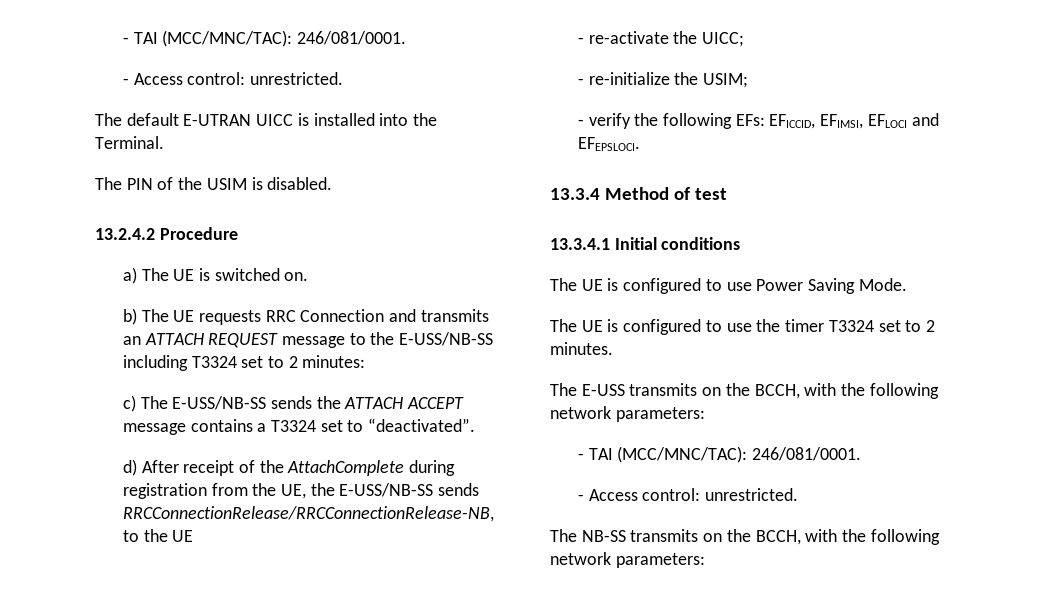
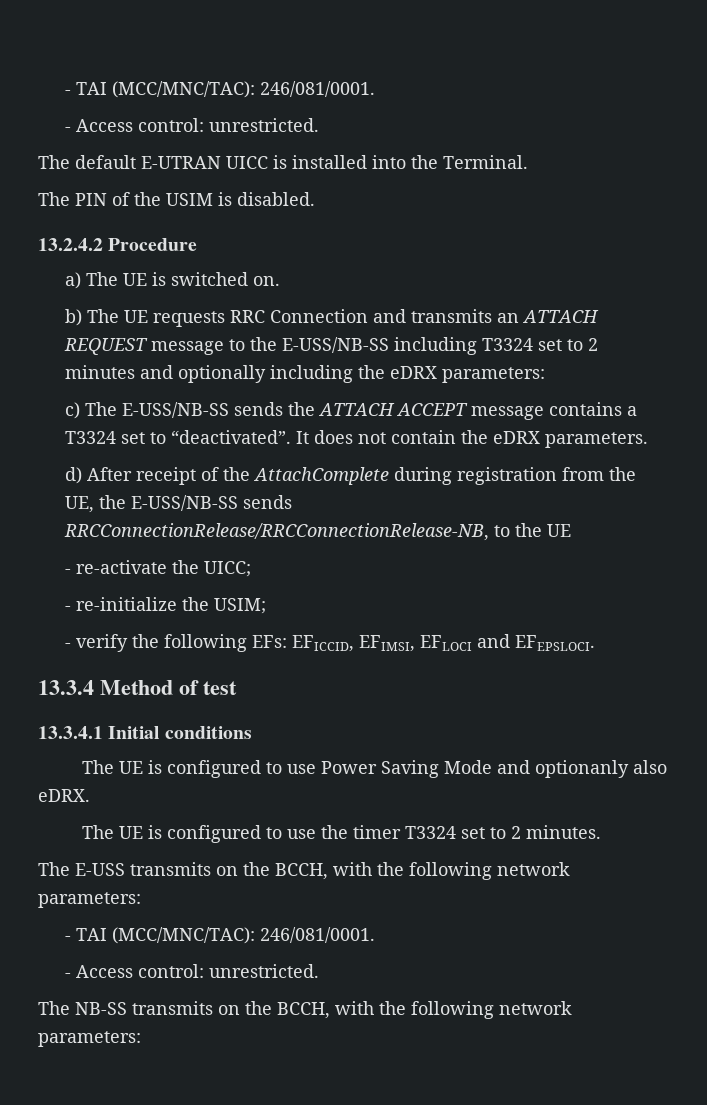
[302,355,366,368] minutes: -> [65,365,546,383] minutes and optionally including the eDRX parameters:
(476, 425) none -> [296,430,649,448] It does not contain the eDRX parameters.
[858,278,907,291] Mode. -> [443,760,667,778] [38,789,90,802] Mode and optionanly also eDRX.

